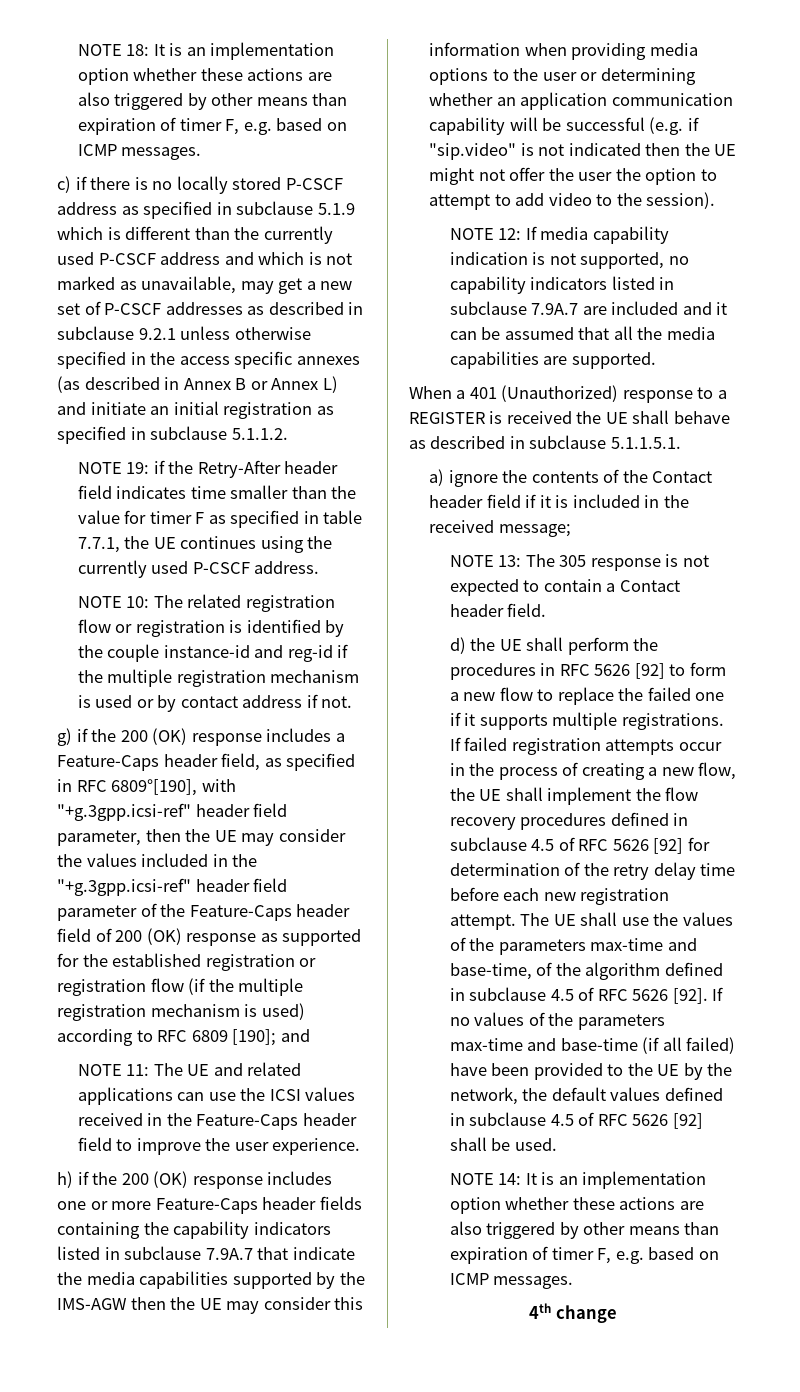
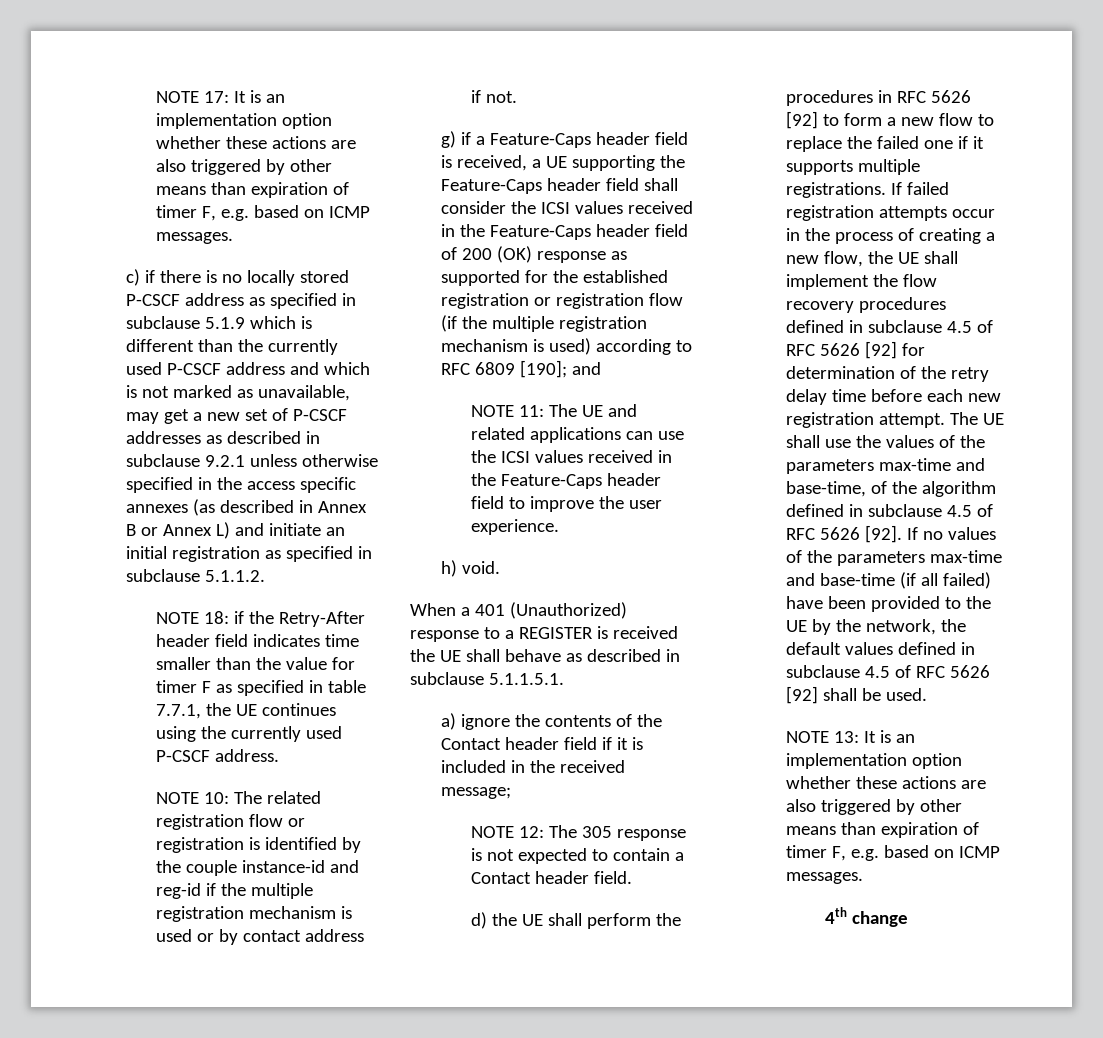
[77,44,150,56] NOTE 18: -> [156,91,230,103] NOTE 17:
[126,462,150,474] 19: -> [204,611,230,624] 18:
[91,728,345,746] [57,753,356,771] [57,779,236,796] [57,803,288,821] [57,829,346,846] [57,853,258,867] [57,878,288,896] [57,903,157,921] the 200 (OK) response includes a Feature-Caps header field, as specified in RFC 6809°[190], with "+g.3gpp.icsi-ref" header field parameter, then the UE may consider the values included in the "+g.3gpp.icsi-ref" header field parameter of -> [475,132,688,148] [440,155,685,171] [440,178,678,194] [440,201,693,214] [440,224,455,237] a Feature-Caps header field is received, a UE supporting the Feature-Caps header field shall consider the ICSI values received in
[77,1171,333,1189] [57,1196,362,1214] [57,1221,331,1239] [57,1246,355,1260] [57,1271,365,1289] [57,1297,364,1314] [429,42,698,60] [429,68,696,85] [429,92,733,110] [429,117,699,135] [429,143,737,160] [429,167,717,185] [429,192,716,210] [449,226,669,244] [449,252,689,269] [449,276,675,294] [449,301,728,315] [449,326,715,340] [449,351,656,369] if the 200 (OK) response includes one or more Feature-Caps header fields containing the capability indicators listed in subclause 7.9A.7 that indicate the media capabilities supported by the IMS-AGW then the UE may consider this information when providing media options to the user or determining whether an application communication capability will be successful (e.g. if "sip.video" is not indicated then the UE might not offer the user the option to attempt to add video to the session). // NOTE 12: If media capability indication is not supported, no capability indicators listed in subclause 7.9A.7 are included and it can be assumed that all the media capabilities are supported. -> [461,561,500,574] void.
[498,555,522,567] 13: -> [519,826,545,838] 12:
[498,1173,522,1185] 14: -> [834,731,860,743] 13:

